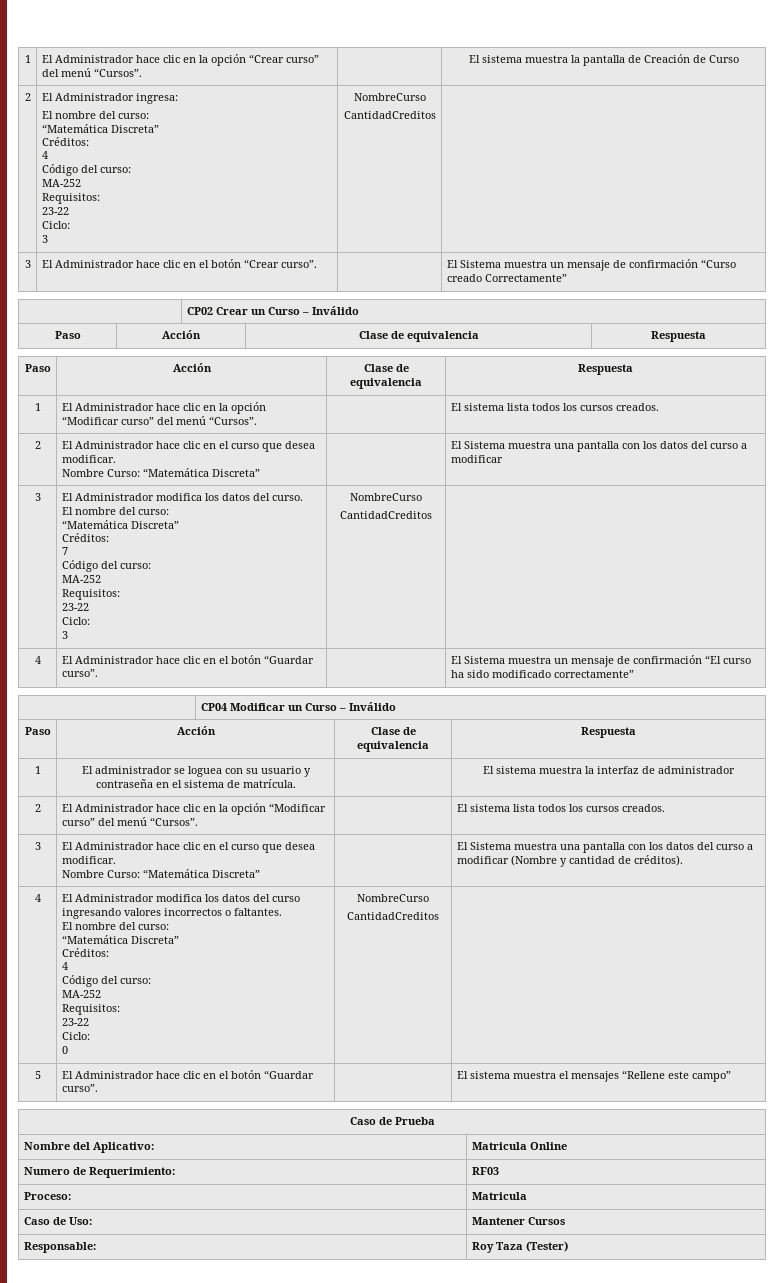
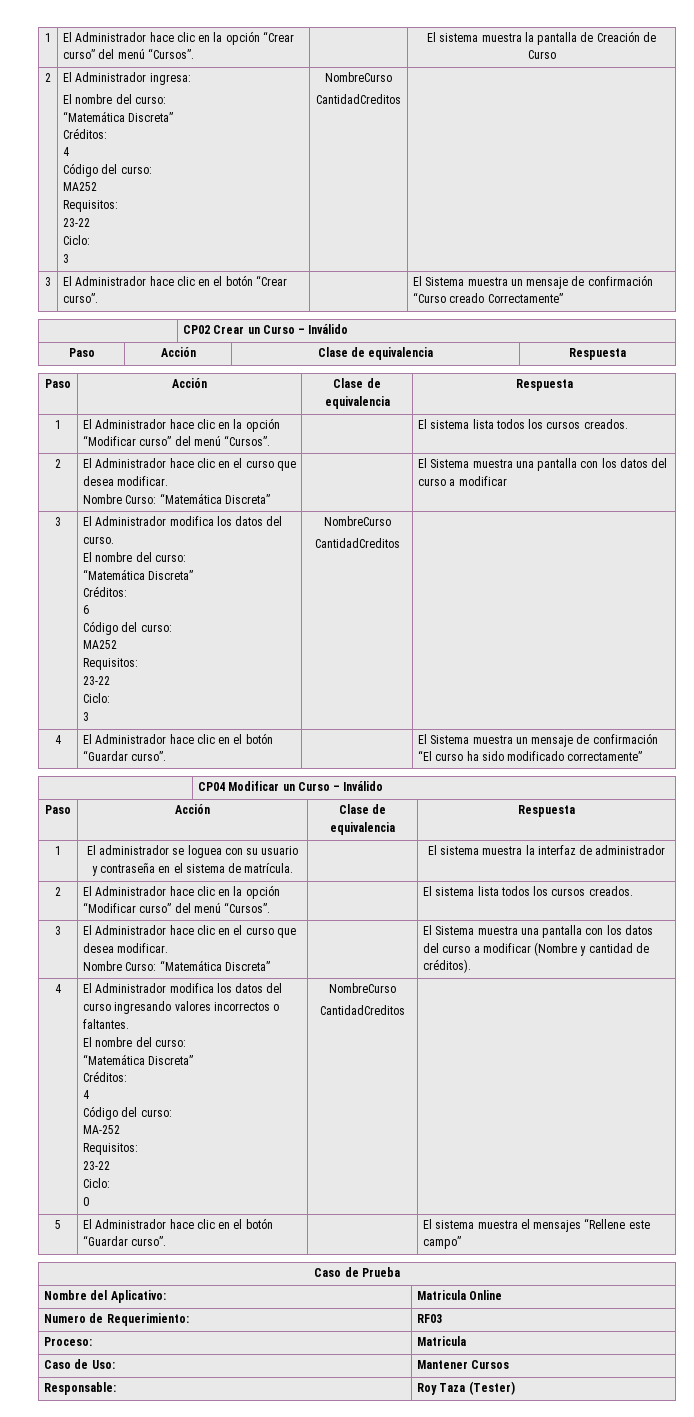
[41,179,81,187] MA-252 -> [63,182,98,191] MA252
[61,547,68,555] [61,560,151,572] [61,575,101,583] 7 // Código del curso: // MA-252 -> [83,605,90,614] [83,621,172,635] [83,640,118,649] 6 // Código del curso: // MA252

